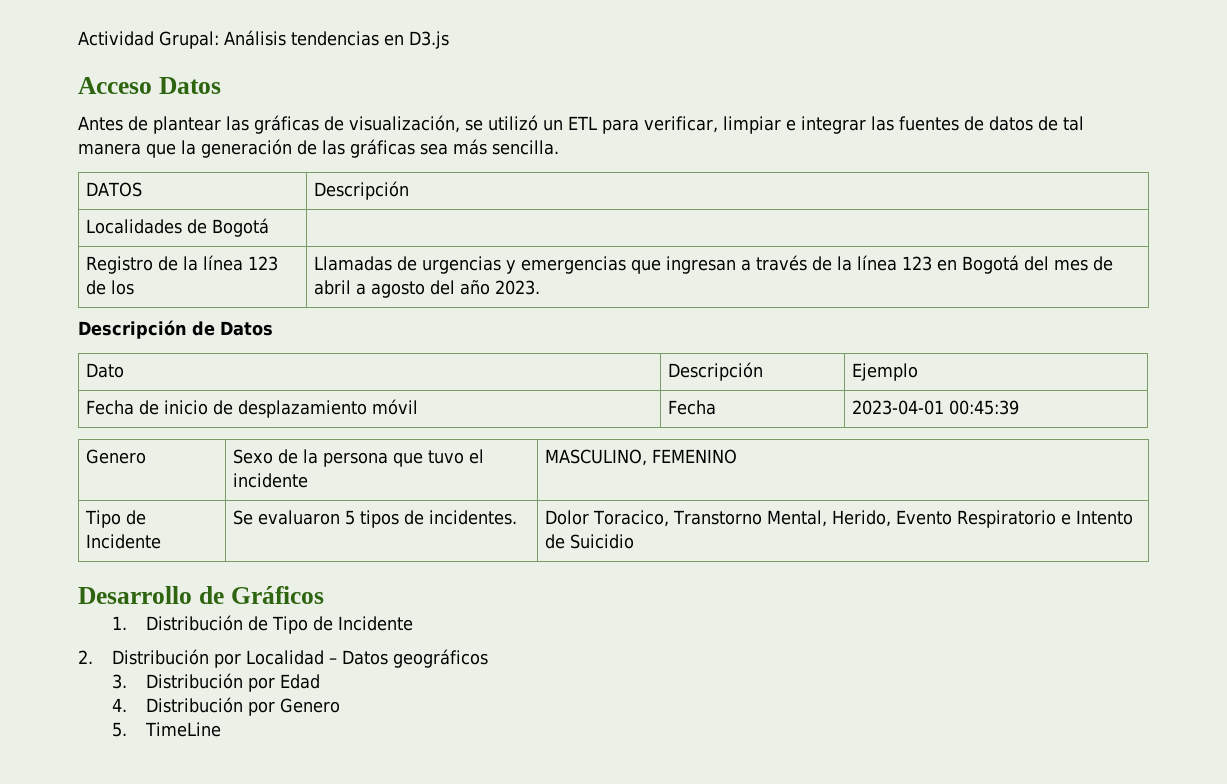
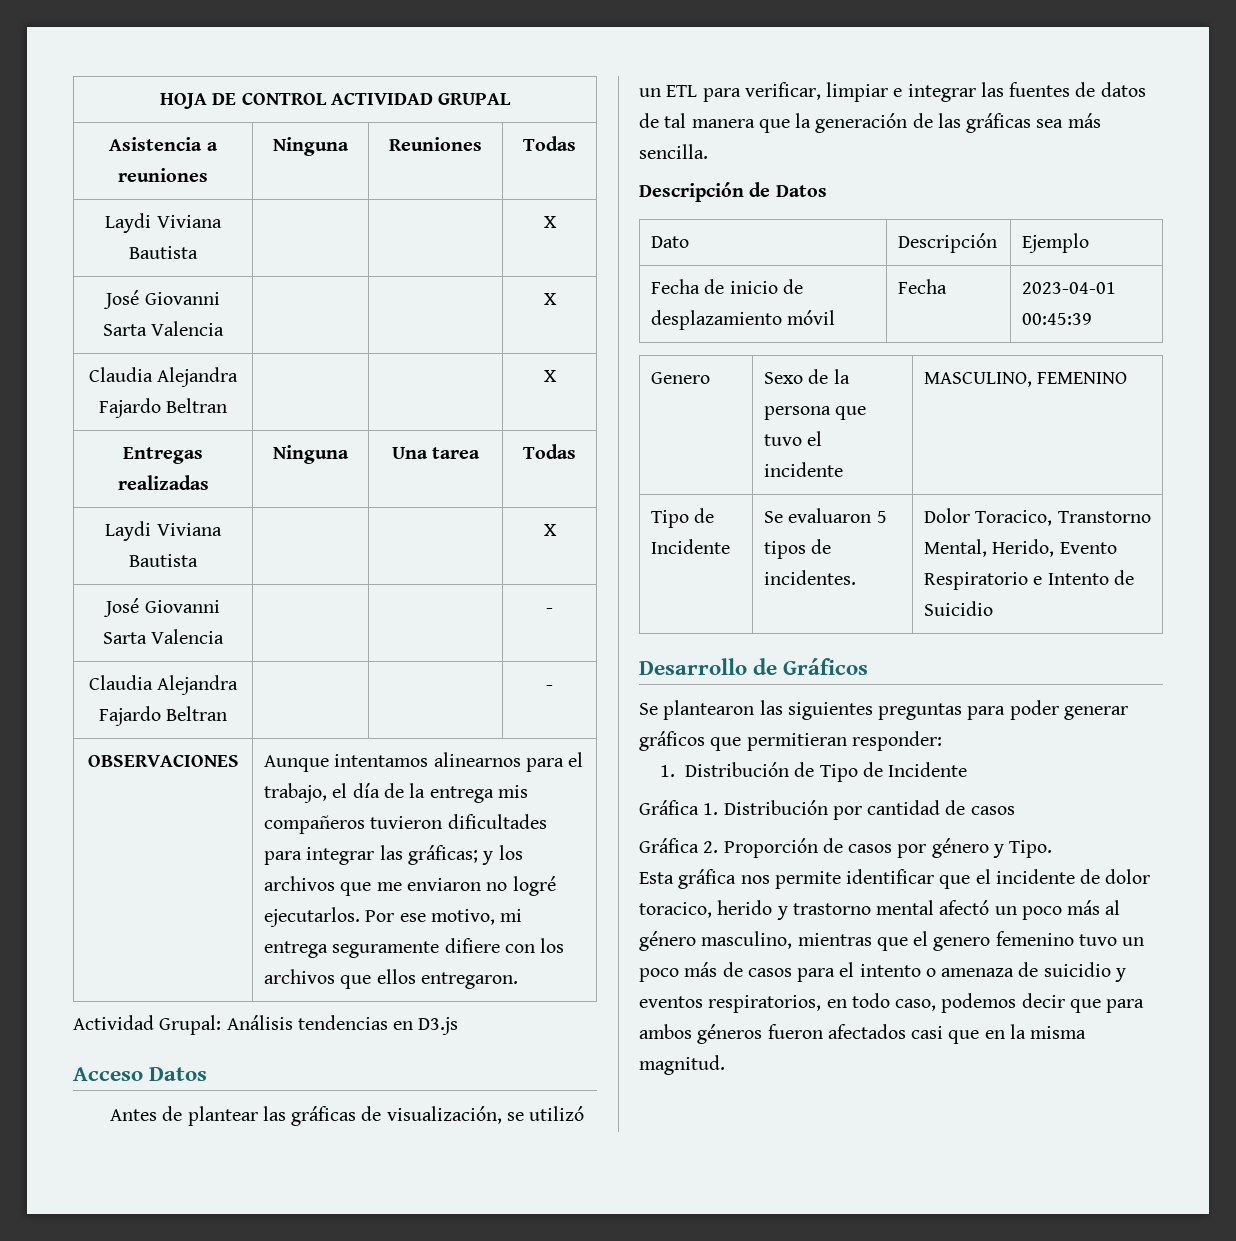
(78, 38) none -> [159,92,512,109] [109,137,218,151] [118,168,208,182] [273,137,349,156] [389,137,482,151] [523,136,576,151] [105,213,222,233] [129,246,198,259] [543,216,557,228] [103,290,220,309] [102,321,225,336] [543,293,557,305] [88,367,239,387] [98,398,228,418] [543,370,557,382] [123,447,203,464] [117,475,209,490] [273,445,349,464] [391,447,481,459] [523,444,576,459] [105,521,222,541] [129,554,198,567] [543,524,557,536] [103,598,220,617] [102,629,225,644] [546,608,553,613] [88,675,239,695] [98,706,228,726] [546,685,553,690] [87,754,239,767] [264,752,584,772] [264,783,528,803] [264,814,547,834] [264,845,523,865] [264,876,556,896] [264,907,523,927] [264,938,565,958] [264,969,518,989] HOJA DE CONTROL ACTIVIDAD GRUPAL // Asistencia a reuniones | Ninguna | Reuniones | Todas // Laydi Viviana Bautista | | | X // José Giovanni Sarta Valencia | | | X // Claudia Alejandra Fajardo Beltran | | | X // Entregas realizadas | Ninguna | Una tarea | Todas // Laydi Viviana Bautista | | | X // José Giovanni Sarta Valencia | | | - // Claudia Alejandra Fajardo Beltran | | | - // OBSERVACIONES | Aunque intentamos alinearnos para el trabajo, el día de la entrega mis compañeros tuvieron dificultades para integrar las gráficas; y los archivos que me enviaron no logré ejecutarlos. Por ese motivo, mi entrega seguramente difiere con los archivos que ellos entregaron. //
[85,182,142,197] [313,181,409,200] [85,218,269,237] [85,255,278,274] [85,280,134,295] [313,255,1113,274] [313,280,540,298] // DATOS | Descripción // Localidades de Bogotá | // Registro de la línea 123 de los | Llamadas de urgencias y emergencias que ingresan a través de la línea 123 en Bogotá del mes de abril a agosto del año 2023. -> (708, 151) none
(324, 595) none -> [639,700,1128,720] [639,731,942,751] // Se plantearon las siguientes preguntas para poder generar gráficos que permitieran responder:
[78,649,489,668] [112,673,321,692] [112,697,341,716] [112,722,222,737] 2. Distribución por Localidad – Datos geográficos // 3. Distribución por Edad // 4. Distribución por Genero // 5. TimeLine -> [639,800,1015,820] [639,838,1053,858] [639,869,1151,889] [639,900,1121,920] [639,931,1145,951] [639,962,1126,982] [639,993,1145,1013] [639,1024,1087,1044] [639,1055,725,1075] Gráfica 1. Distribución por cantidad de casos // Gráfica 2. Proporción de casos por género y Tipo. // Esta gráfica nos permite identificar que el incidente de dolor toracico, herido y trastorno mental afectó un poco más al género masculino, mientras que el genero femenino tuvo un poco más de casos para el intento o amenaza de suicidio y eventos respiratorios, en todo caso, podemos decir que para ambos géneros fueron afectados casi que en la misma magnitud.

